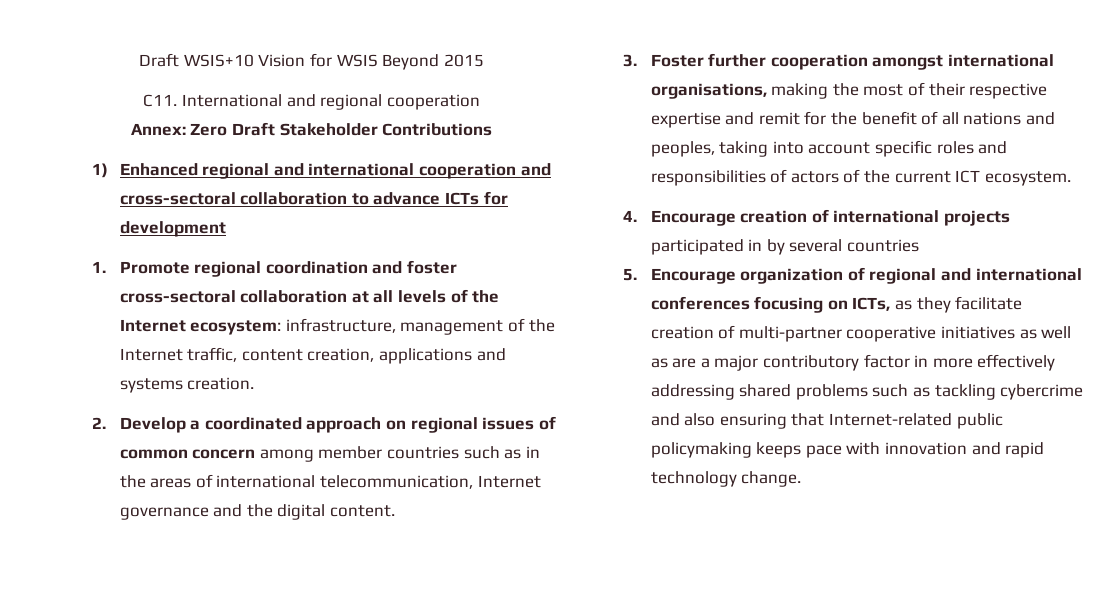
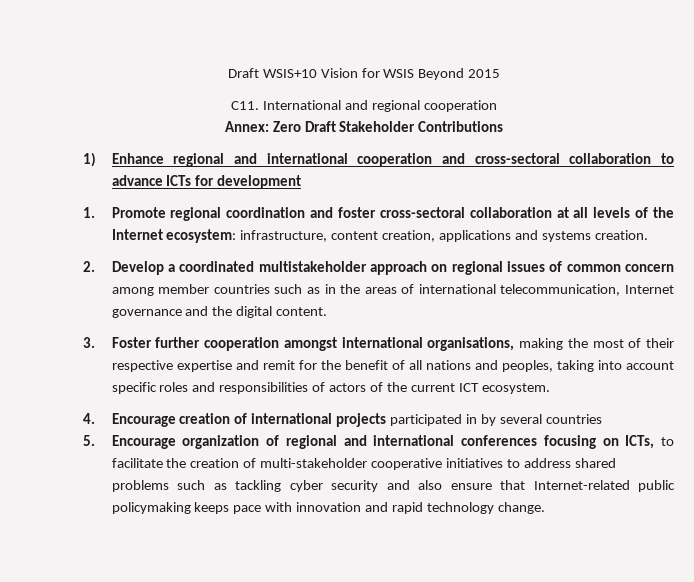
[119,163,198,176] Enhanced -> [111,153,164,164] Enhance
[400,318,555,335] [119,347,238,362] management of the Internet traffic, -> (328, 236) none
(302, 423) none -> [258,261,367,272] multistakeholder
[895,296,1023,313] [650,325,842,342] as they facilitate creation of multi-partner -> [660,437,674,446] [111,458,368,468] to facilitate the creation of multi-stakeholder
[1019,326,1072,339] [650,354,1056,371] [650,384,735,400] as well as are a major contributory factor in more effectively addressing -> [506,458,571,468] to address
[1000,384,1084,400] cybercrime -> [289,480,379,492] cyber security
[719,413,787,429] ensuring -> [450,483,492,490] ensure

